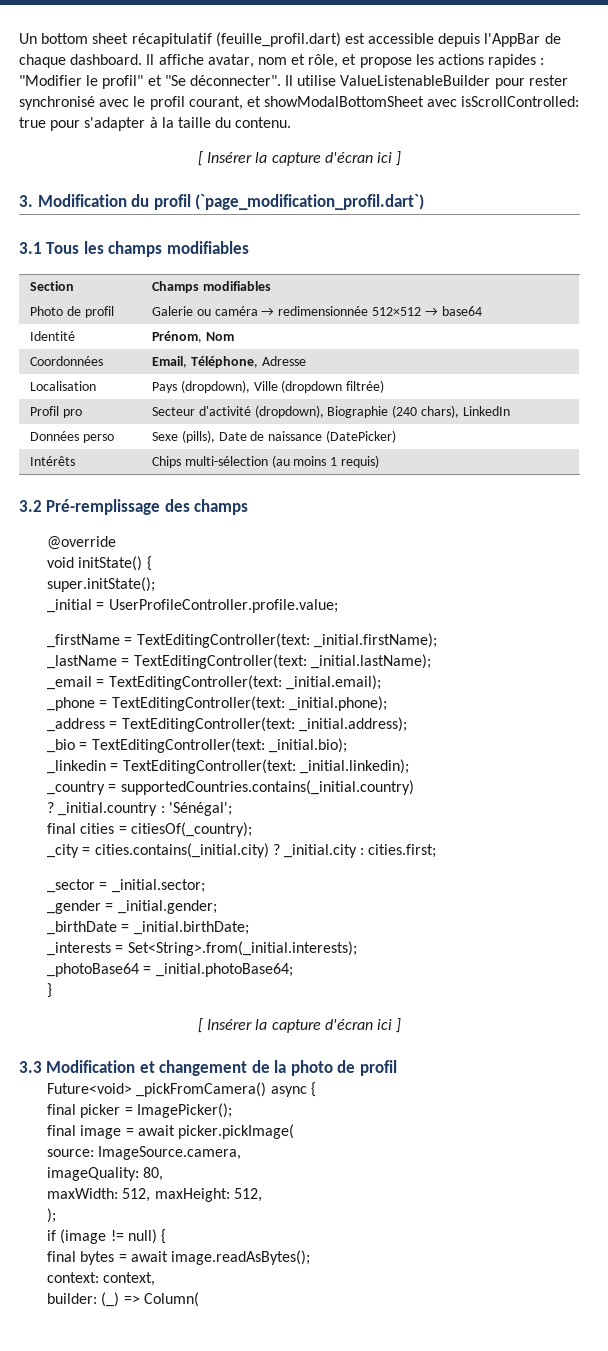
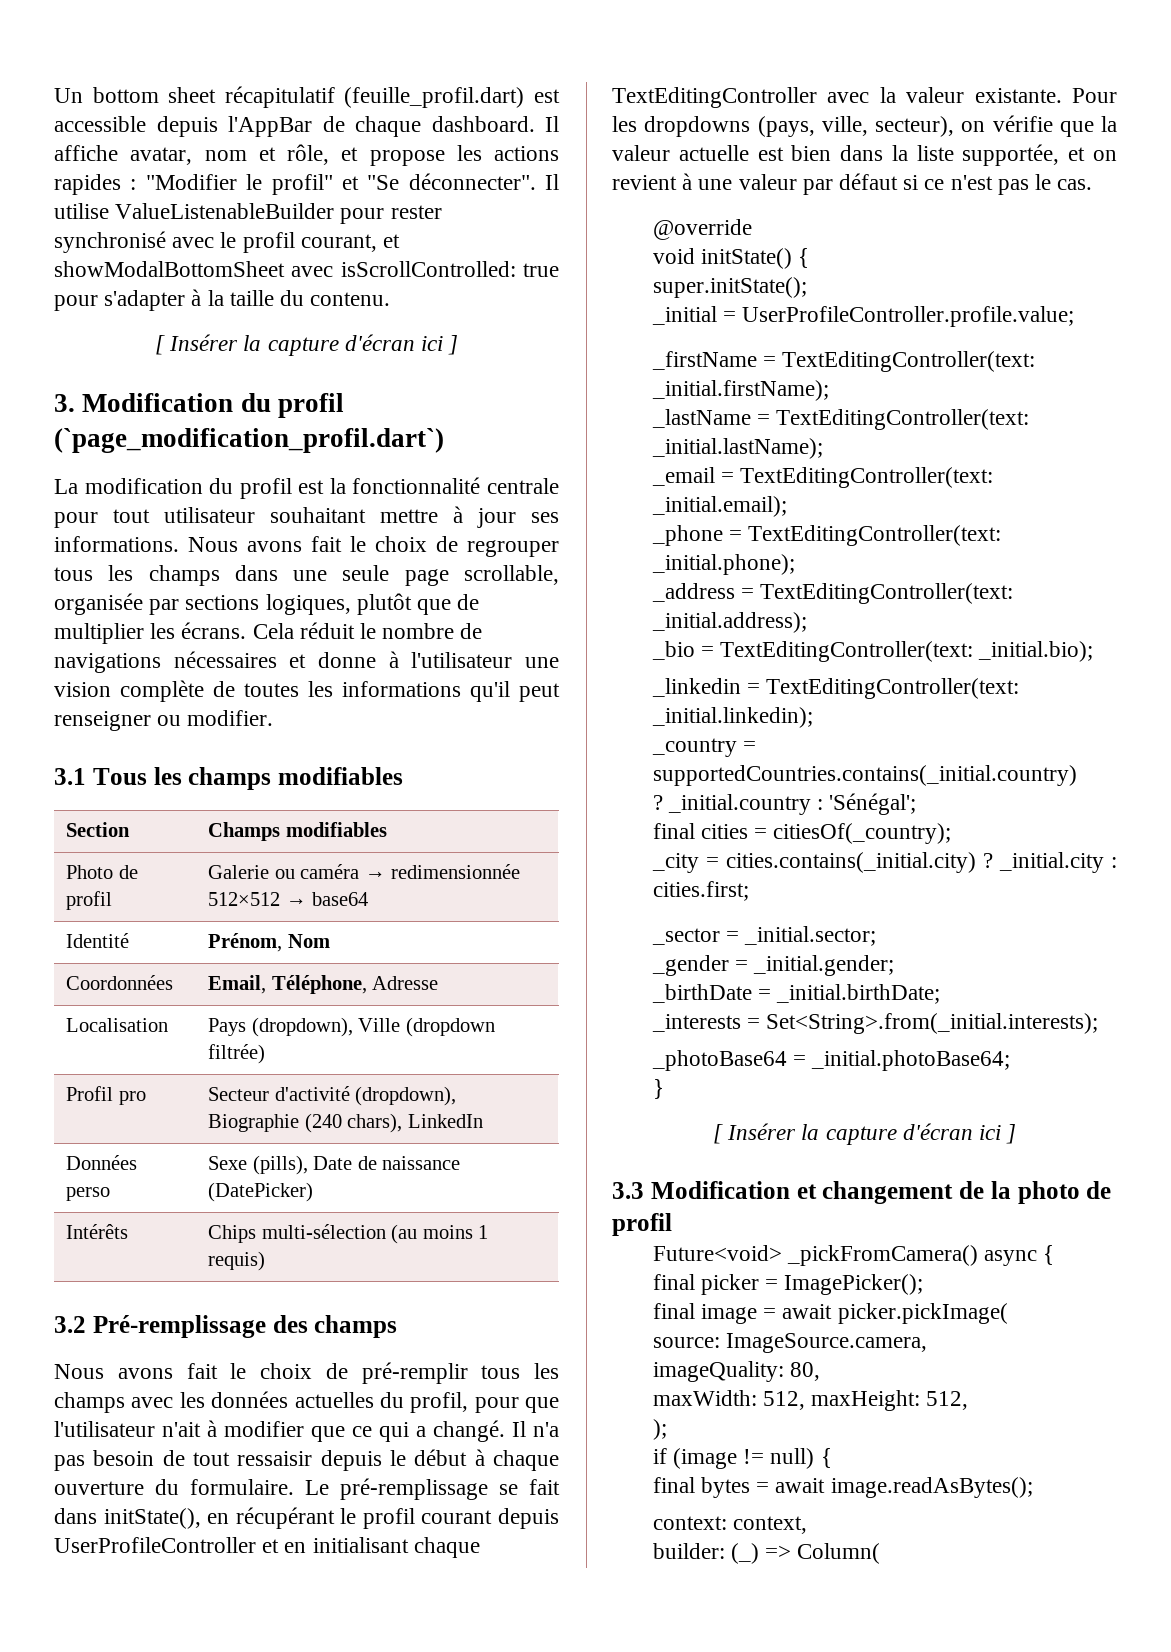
(425, 202) none -> [54,477,559,499] [54,506,559,528] [54,536,559,557] [54,565,559,586] [54,593,480,615] [54,622,483,644] [54,651,559,673] [54,680,560,702] [54,710,274,731] // La modification du profil est la fonctionnalité centrale pour tout utilisateur souhaitant mettre à jour ses informations. Nous avons fait le choix de regrouper tous les champs dans une seule page scrollable, organisée par sections logiques, plutôt que de multiplier les écrans. Cela réduit le nombre de navigations nécessaires et donne à l'utilisateur une vision complète de toutes les informations qu'il peut renseigner ou modifier.
(249, 507) none -> [54,1362,559,1384] [54,1391,559,1413] [54,1420,559,1442] [54,1449,559,1471] [54,1478,560,1500] [54,1507,559,1529] [54,1537,480,1558] [612,87,1117,108] [612,115,1117,137] [612,144,1117,166] [612,173,1093,195] // Nous avons fait le choix de pré-remplir tous les champs avec les données actuelles du profil, pour que l'utilisateur n'ait à modifier que ce qui a changé. Il n'a pas besoin de tout ressaisir depuis le début à chaque ouverture du formulaire. Le pré-remplissage se fait dans initState(), en récupérant le profil courant depuis UserProfileController et en initialisant chaque TextEditingController avec la valeur existante. Pour les dropdowns (pays, ville, secteur), on vérifie que la valeur actuelle est bien dans la liste supportée, et on revient à une valeur par défaut si ce n'est pas le cas.

